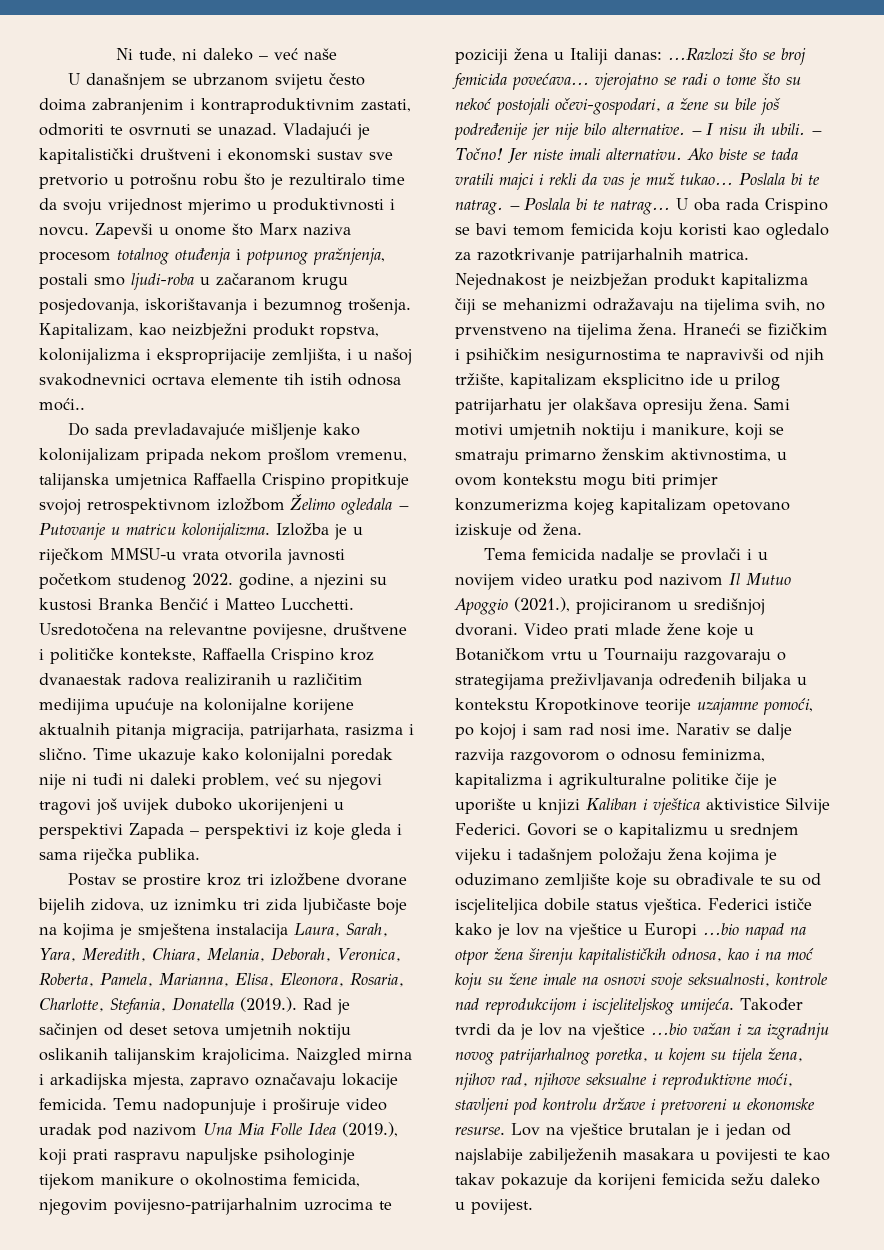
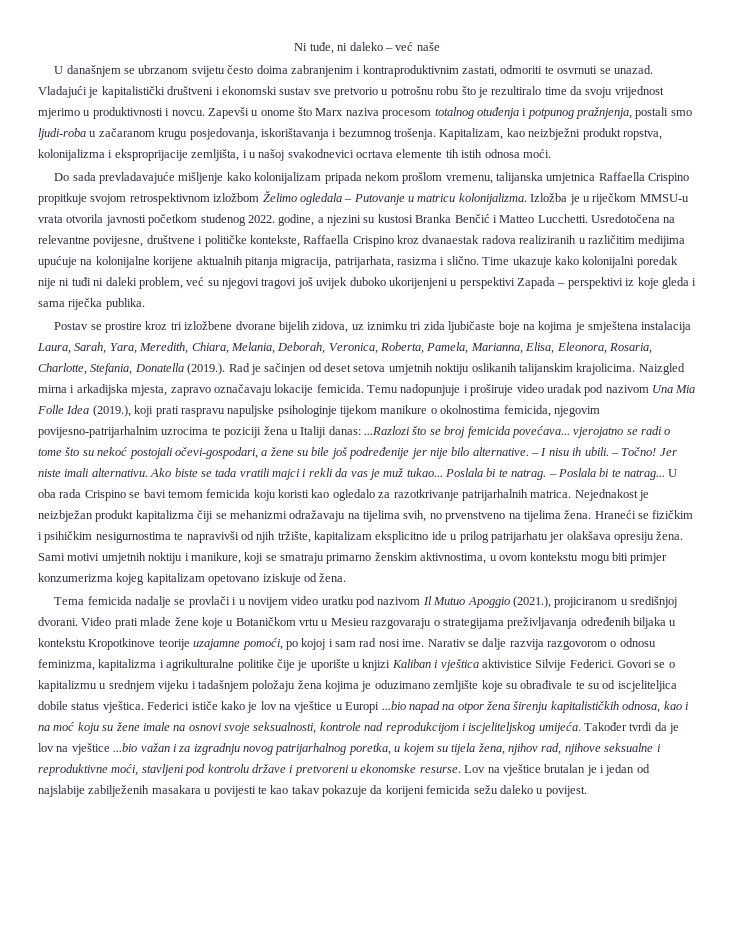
[39,373,146,386] svakodnevnici -> [287,149,354,158] svakodnevici
[39,398,85,411] moći.. -> [522,149,551,158] moći.
[39,499,81,515] svojoj -> [90,194,127,205] svojom
[604,648,678,665] Tournaiju -> [330,618,369,626] Mesieu

